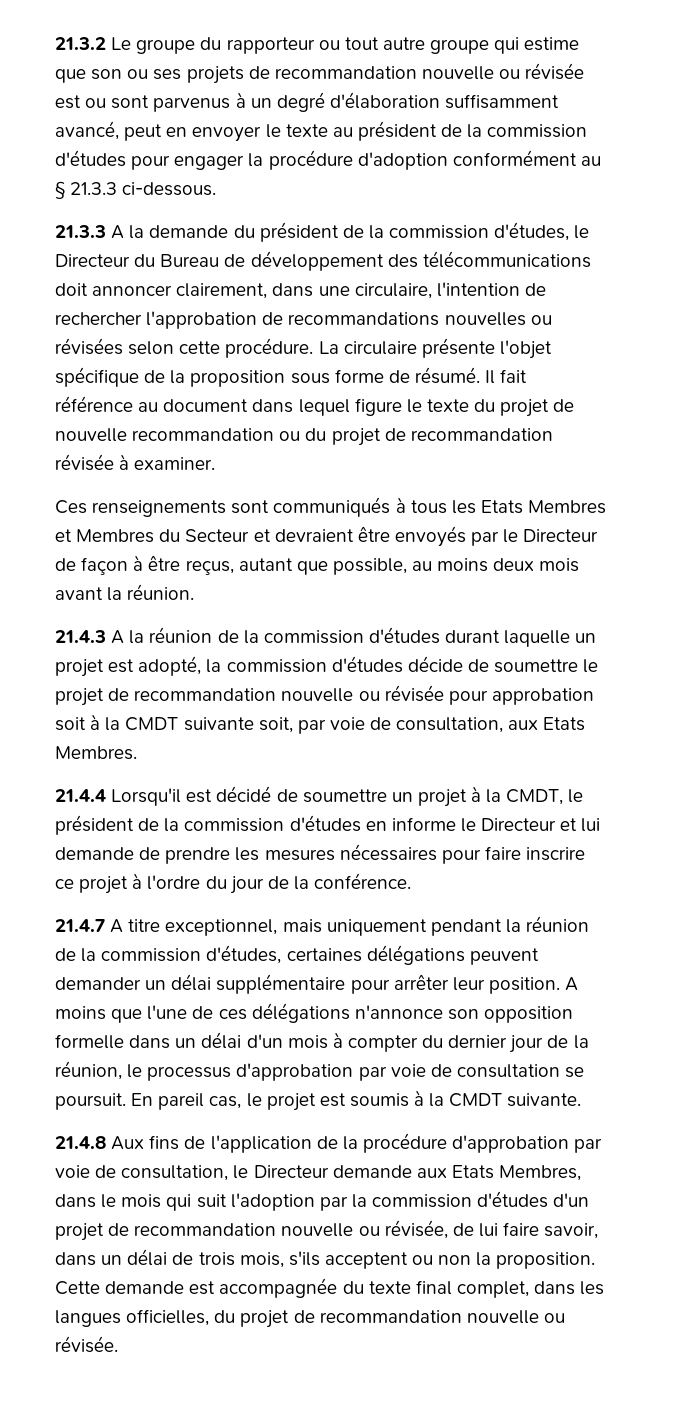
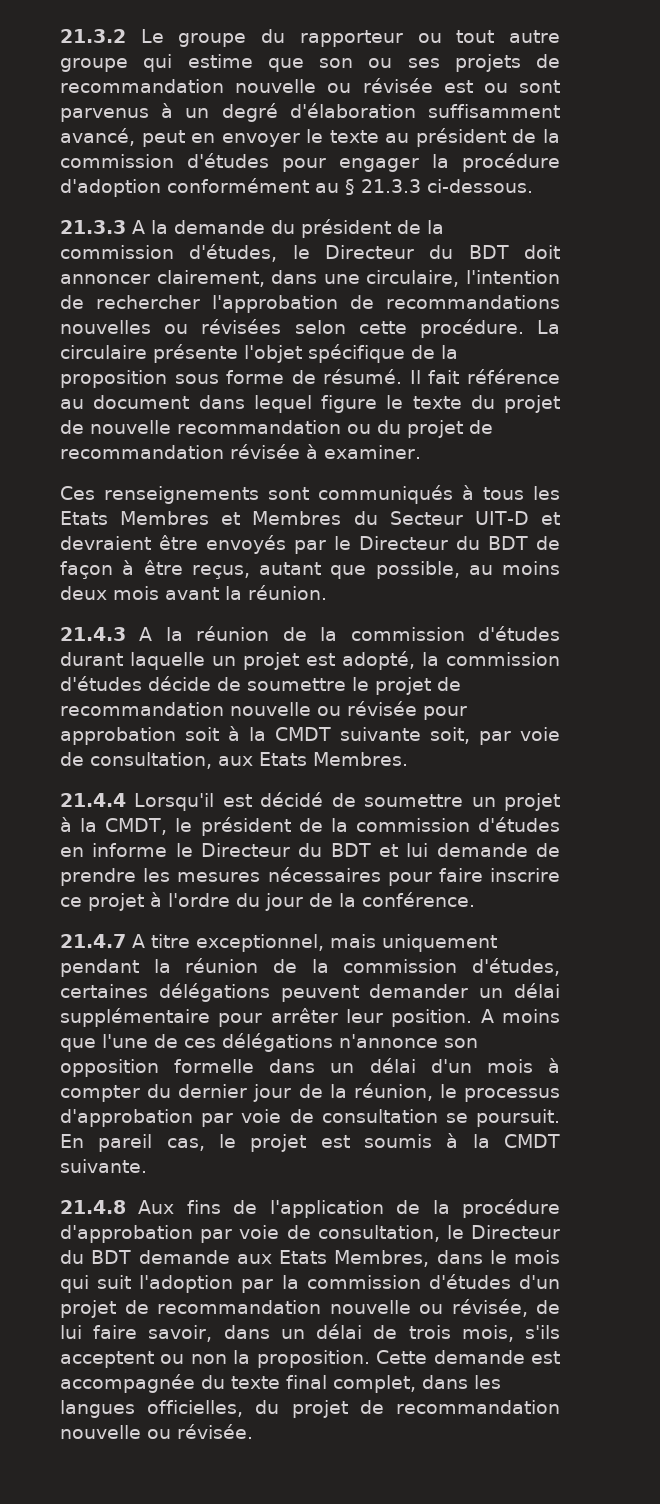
[160,251,591,271] Bureau de développement des télécommunications -> [468,245,509,259] BDT
(250, 535) none -> [474,511,529,525] UIT-D
(599, 535) none -> [456,536,528,550] du BDT
(557, 824) none -> [298,843,371,857] du BDT
(329, 1171) none -> [60,1250,132,1264] du BDT

